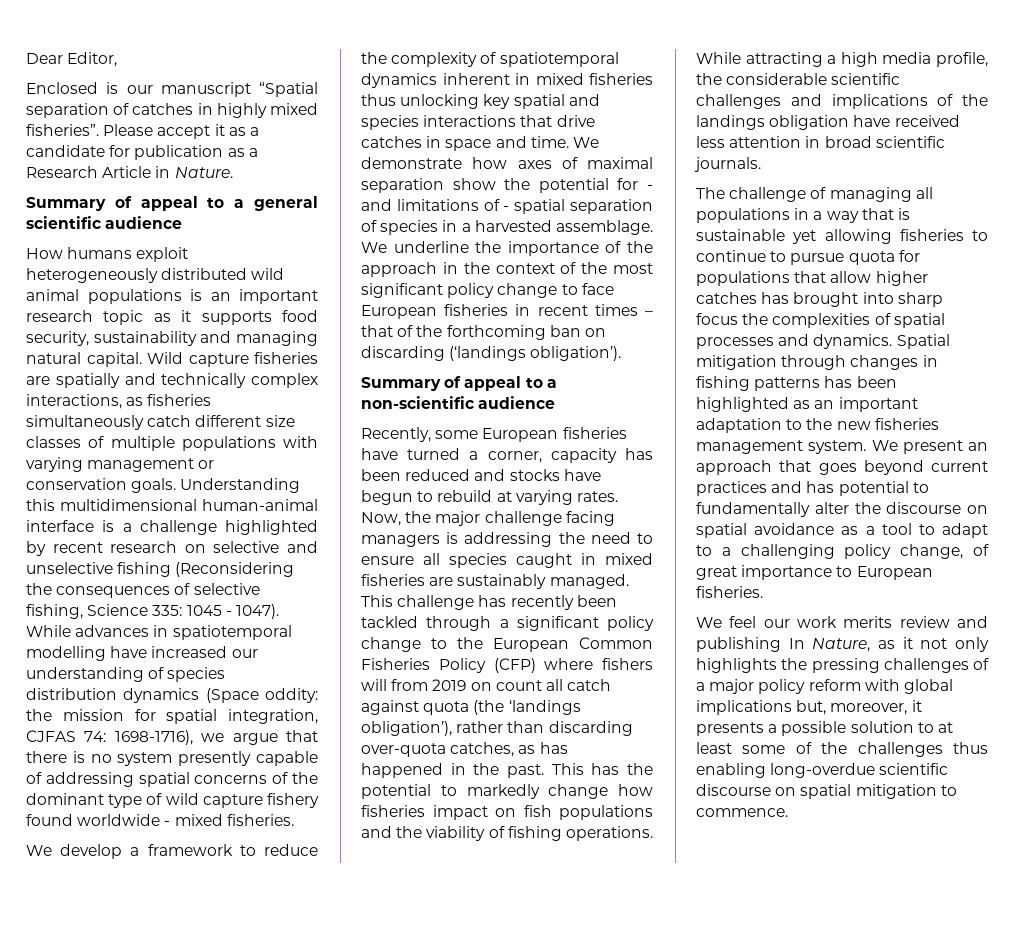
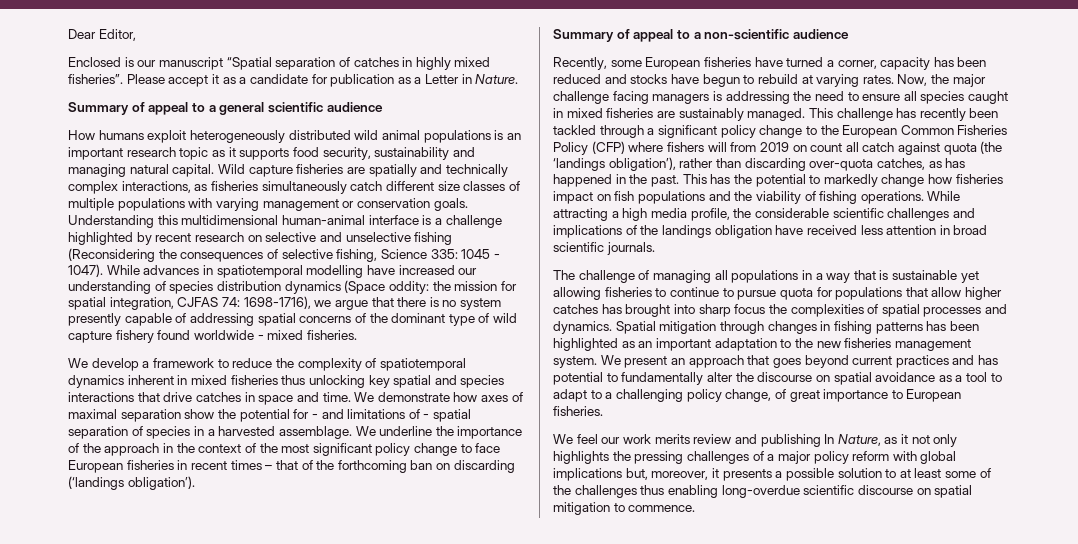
[26,166,152,178] Research Article -> [425,74,460,84] Letter

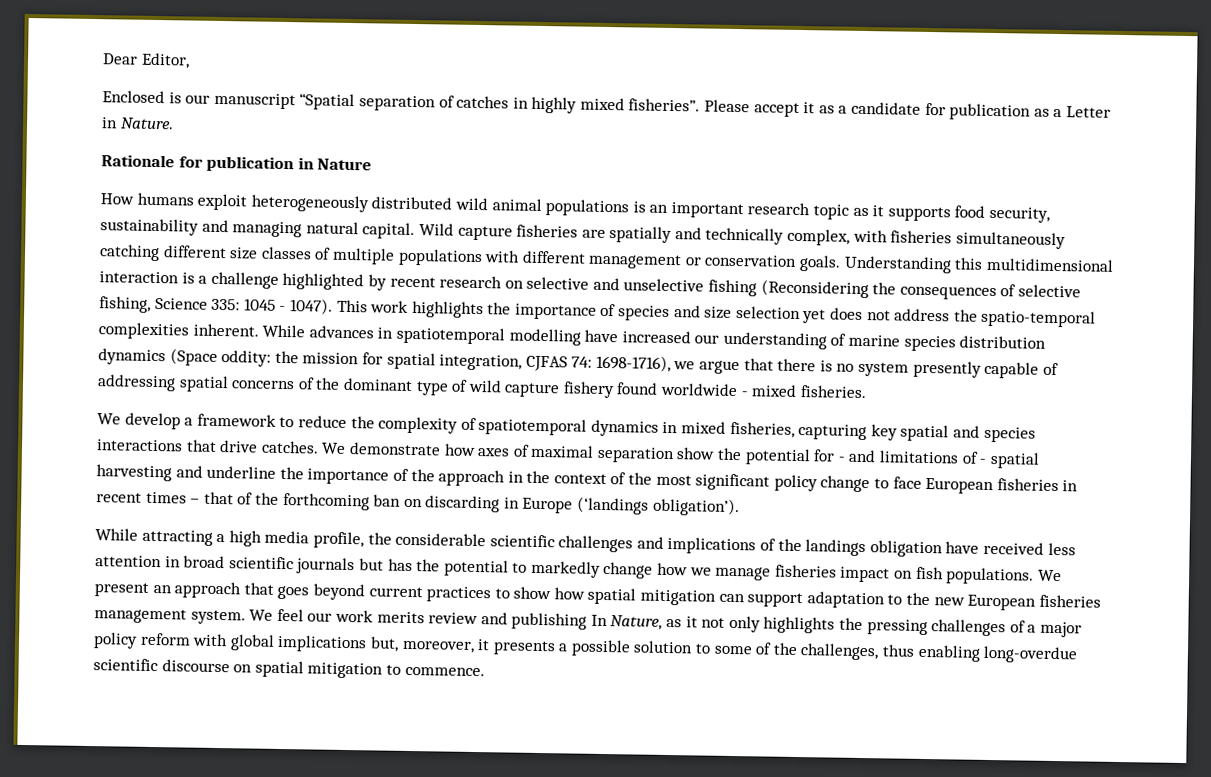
[68,102,383,115] Summary of appeal to a general scientific audience -> [101,154,373,173] Rationale for publication in Nature
[68,181,208,194] complex interactions, as -> [787,228,888,246] complex, with
[350,181,383,191] catch -> [99,244,160,262] catching
[215,198,259,211] varying -> [521,250,586,264] different
[281,215,419,225] human-animal interface -> [99,271,179,284] interaction
(103, 270) none -> [336,299,1097,328] [98,322,259,340] This work highlights the importance of species and size selection yet does not address the spatio-temporal complexities inherent.
(166, 286) none -> [848,334,901,347] marine
[127,375,365,388] inherent in mixed fisheries thus unlocking -> [662,421,868,441] in mixed fisheries, capturing
[195,392,351,405] catches in space and time. -> [260,440,319,454] catches.
[68,426,376,439] separation of species in a harvested assemblage. We -> [96,464,203,482] harvesting and
(515, 466) none -> [503,497,574,514] in Europe
[553,29,849,42] [553,57,987,70] [553,74,986,87] [553,91,1009,104] [553,108,999,121] [553,125,1008,138] [553,141,1003,155] [553,157,966,171] [553,174,1003,187] [553,191,924,204] Summary of appeal to a non-scientific audience // Recently, some European fisheries have turned a corner, capacity has been reduced and stocks have begun to rebuild at varying rates. Now, the major challenge facing managers is addressing the need to ensure all species caught in mixed fisheries are sustainably managed. This challenge has recently been tackled through a significant policy change to the European Common Fisheries Policy (CFP) where fishers will from 2019 on count all catch against quota (the ‘landings obligation’), rather than discarding over-quota catches, as has happened in the past. This has the potential to markedly change how fisheries impact on fish populations and the viability of fishing operations. -> (740, 507) none
[606,242,655,255] [553,270,979,283] [553,287,1003,300] [553,304,1008,317] [553,321,979,334] [553,338,971,351] [553,356,597,368] journals. // The challenge of managing all populations in a way that is sustainable yet allowing fisheries to continue to pursue quota for populations that allow higher catches has brought into sharp focus the complexities of spatial processes and dynamics. Spatial mitigation through changes in fishing patterns has been highlighted as an important adaptation to the new fisheries management system. -> [296,557,1035,585] journals but has the potential to markedly change how we manage fisheries impact on fish populations.
[952,355,999,365] [553,372,1002,385] [553,389,962,402] [553,406,603,416] and has potential to fundamentally alter the discourse on spatial avoidance as a tool to adapt to a challenging policy change, of great importance to European fisheries. // -> [494,586,1101,611] [94,608,246,625] to show how spatial mitigation can support adaptation to the new European fisheries management system.
[899,468,942,478] at least -> (712, 648) none
[574,485,637,498] challenges -> [800,643,880,661] challenges,

